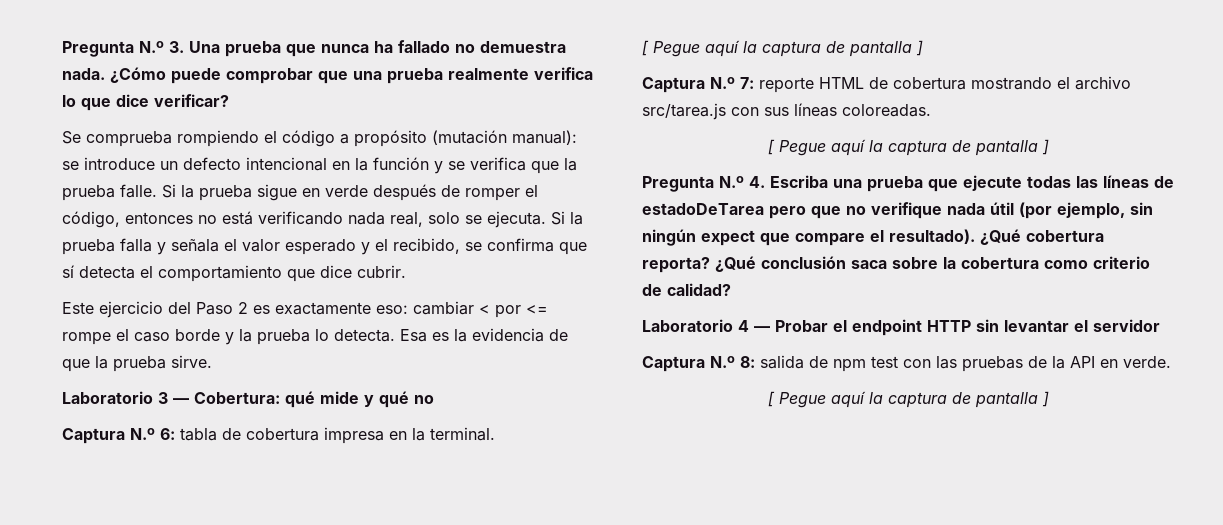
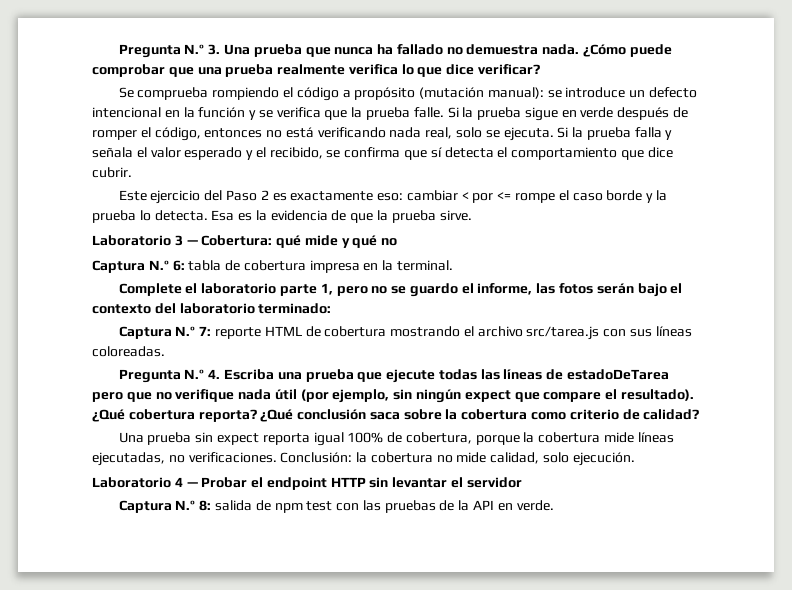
[642,40,923,57] [ Pegue aquí la captura de pantalla ] -> [118,283,683,297] [92,303,332,314] Complete el laboratorio parte 1, pero no se guardo el informe, las fotos serán bajo el contexto del laboratorio terminado:
[767,139,1049,156] // [ Pegue aquí la captura de pantalla ] -> (165, 351) none
(731, 289) none -> [118,432,674,446] [92,452,635,466] // Una prueba sin expect reporta igual 100% de cobertura, porque la cobertura mide líneas ejecutadas, no verificaciones. Conclusión: la cobertura no mide calidad, solo ejecución.
[767,391,1049,408] // [ Pegue aquí la captura de pantalla ] -> (554, 505) none

